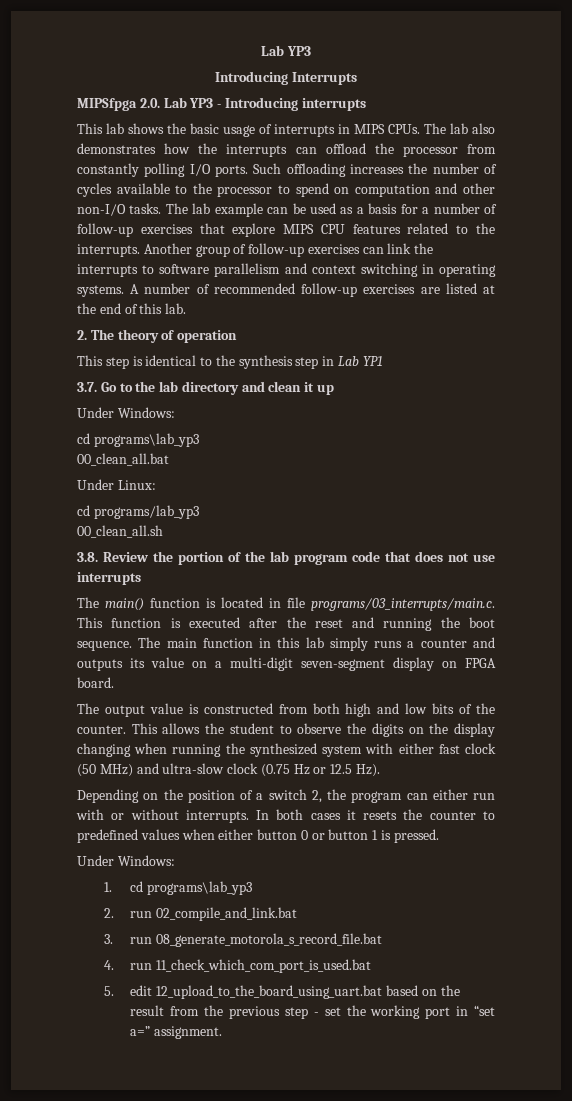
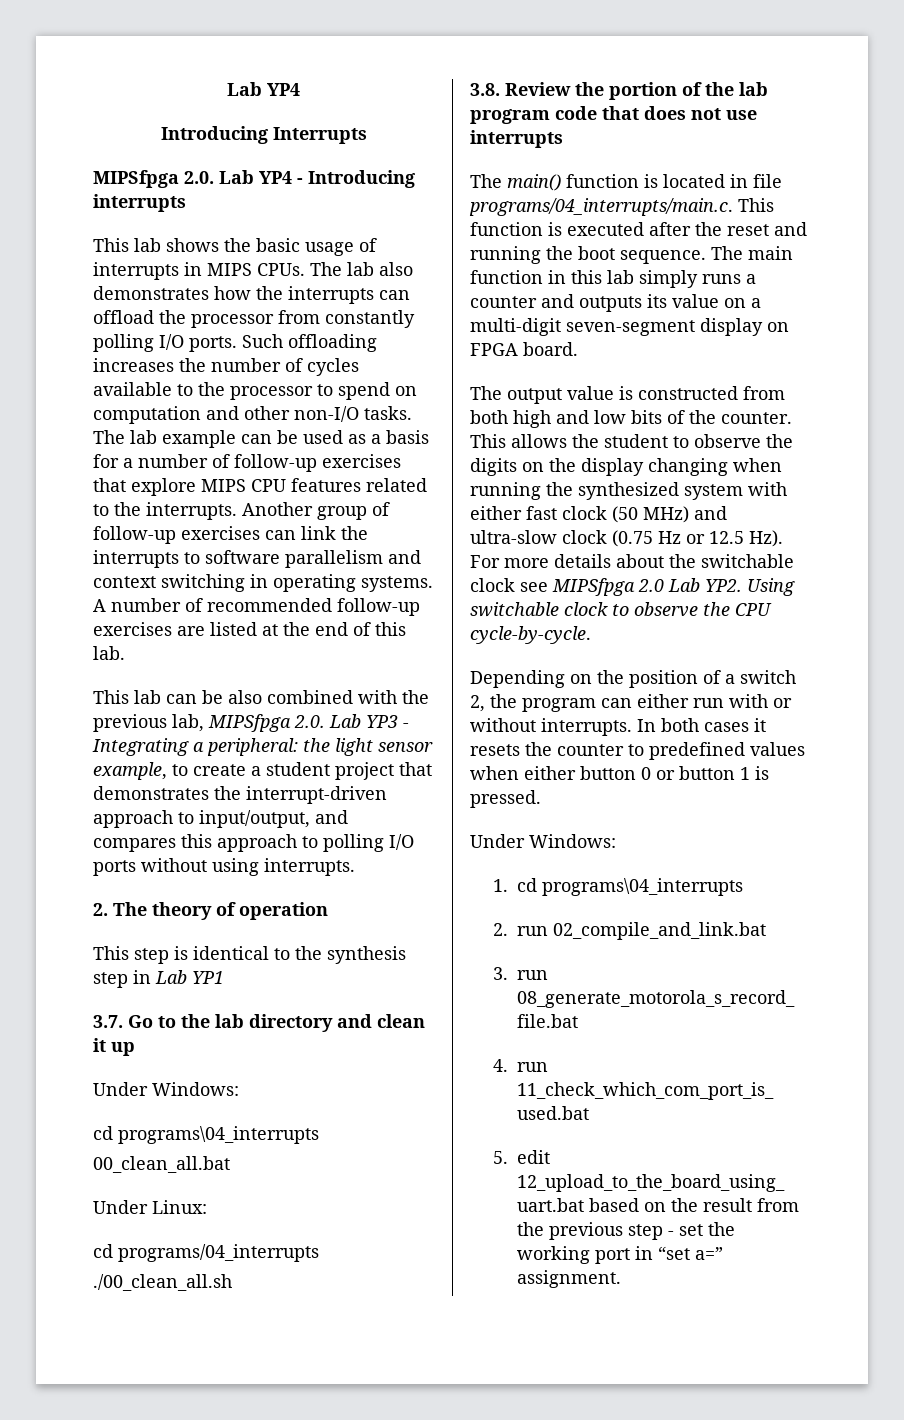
[261,45,311,56] Lab YP3 -> [227,82,300,96] Lab YP4
[189,98,214,108] YP3 -> [259,171,292,184] YP4
(187, 308) none -> [93,690,429,704] [93,714,409,732] [92,738,433,756] [93,762,432,780] [93,786,387,804] [93,810,348,828] [93,834,414,852] [93,858,355,876] // This lab can be also combined with the previous lab, MIPSfpga 2.0. Lab YP3 - Integrating a peripheral: the light sensor example, to create a student project that demonstrates the interrupt-driven approach to input/output, and compares this approach to polling I/O ports without using interrupts.
[93,433,199,447] programs\lab_yp3 -> [118,1126,319,1144] programs\04_interrupts
[93,505,199,519] [77,525,163,538] programs/lab_yp3 // 00_clean_all.sh -> [118,1244,319,1262] [93,1274,232,1291] programs/04_interrupts // ./00_clean_all.sh
[311,598,495,611] programs/03_interrupts/main.c. -> [469,198,733,216] programs/04_interrupts/main.c.
(381, 770) none -> [470,554,794,568] [470,578,795,596] [470,602,772,617] [470,626,591,644] For more details about the switchable clock see MIPSfpga 2.0 Lab YP2. Using switchable clock to observe the CPU cycle-by-cycle.
[147,881,253,895] programs\lab_yp3 -> [541,878,743,896] programs\04_interrupts

